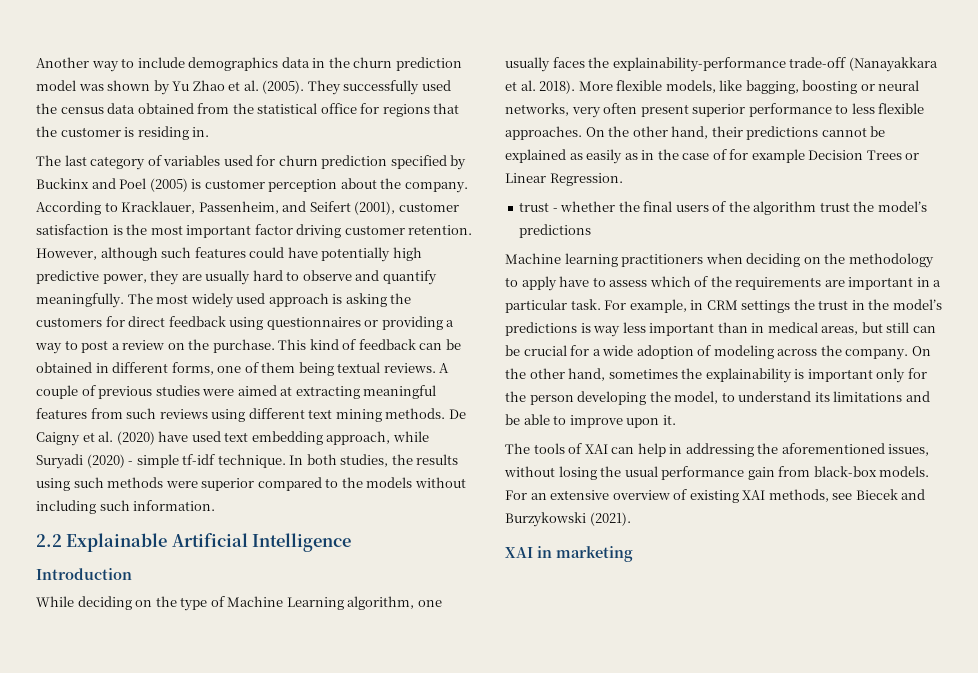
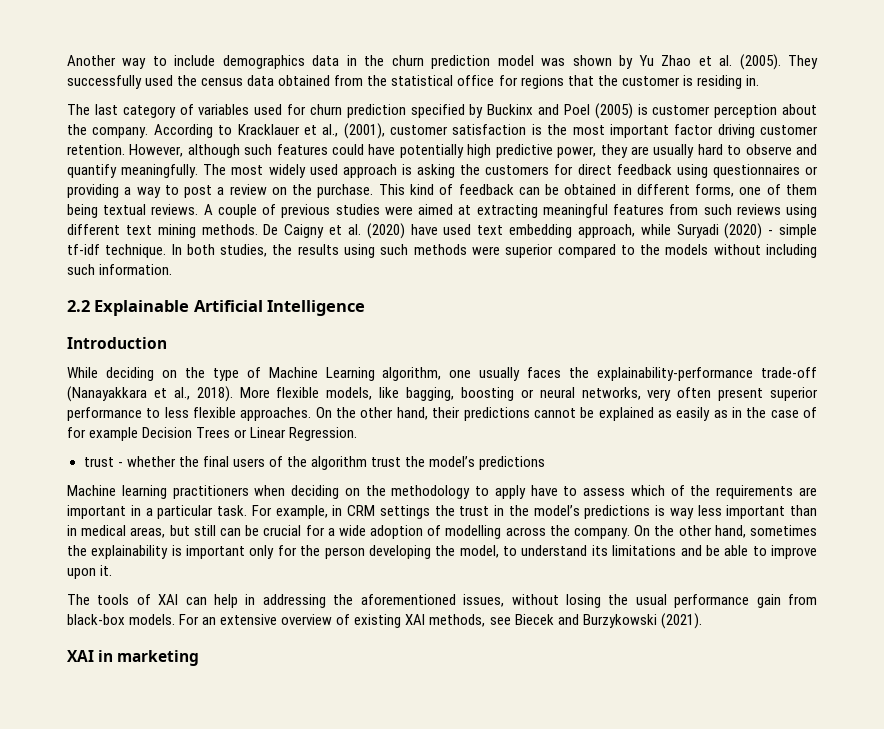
[121,201,351,214] Kracklauer, Passenheim, and Seifert -> [237,124,339,137] Kracklauer et al.,
[520,80,536,91] al. -> [173,387,190,400] al.,
[713,345,774,359] modeling -> [445,525,502,539] modelling

